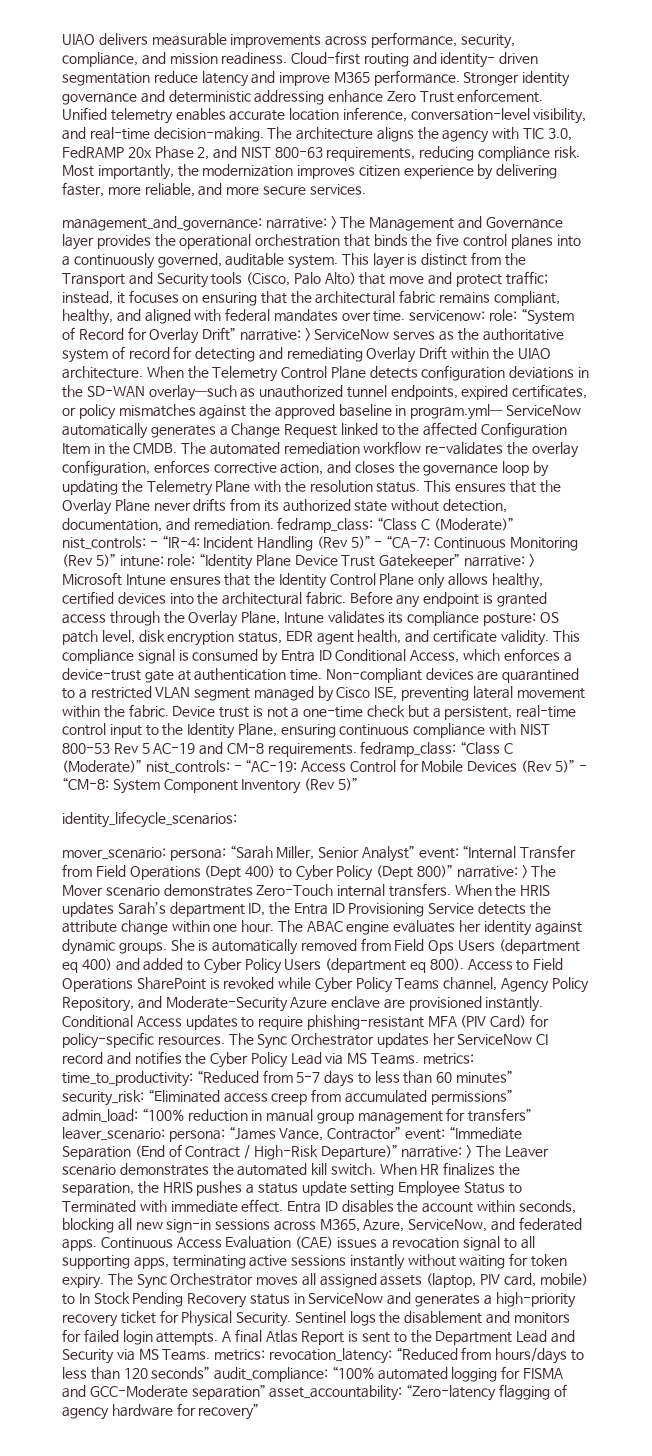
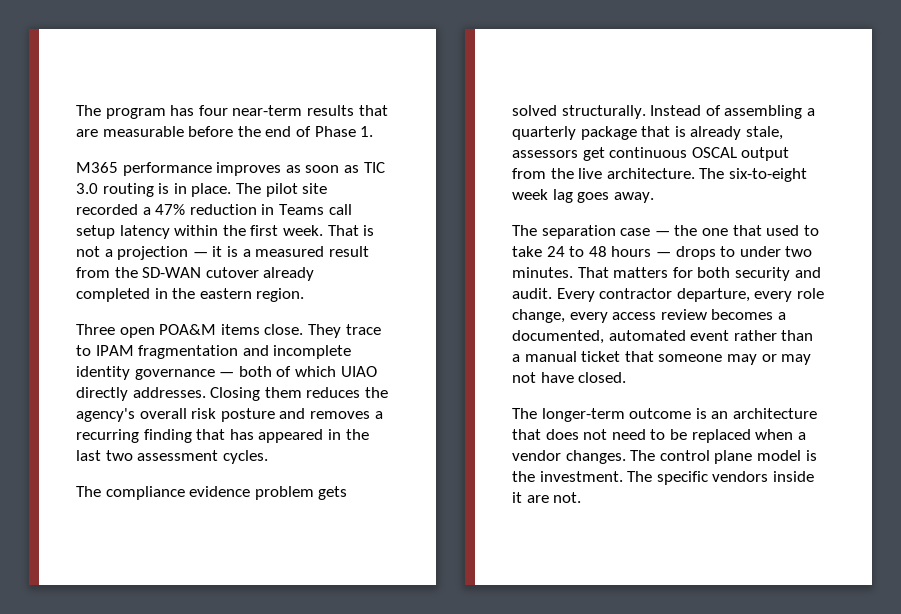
[62,32,515,49] [62,51,539,68] [62,70,571,87] [62,89,544,105] [62,107,587,124] [62,127,572,143] [62,146,580,161] [62,164,558,180] [62,182,366,197] [62,216,563,231] [62,233,581,250] [62,252,526,269] [62,271,548,288] [62,290,560,306] [62,308,574,325] [62,327,564,344] [62,346,551,363] [62,365,590,382] [62,384,588,401] [62,404,582,420] [62,422,568,439] [62,441,579,458] [62,460,550,477] [62,480,561,496] [62,498,508,515] [62,517,514,533] [62,535,578,551] [62,553,535,570] [62,572,543,589] [62,591,547,608] [62,611,559,627] [62,629,580,646] [62,648,572,665] [62,668,580,683] [62,686,585,702] [62,704,577,720] [62,723,550,739] [62,741,514,757] [62,759,587,774] [62,777,358,794] [62,811,237,828] [62,845,577,862] [62,864,557,881] [62,883,551,897] [62,901,551,917] [62,920,582,936] [62,938,580,955] [62,958,564,974] [62,977,589,993] [62,996,544,1012] [62,1014,550,1030] [62,1032,549,1049] [62,1051,474,1068] [62,1070,514,1087] [62,1089,513,1106] [62,1108,533,1124] [62,1126,522,1142] [62,1144,549,1160] [62,1162,521,1176] [62,1181,522,1197] [62,1199,576,1214] [62,1217,582,1233] [62,1236,535,1251] [62,1253,568,1270] [62,1273,588,1289] [62,1292,576,1308] [62,1310,570,1327] [62,1329,575,1345] [62,1347,585,1364] [62,1366,564,1382] [62,1384,567,1401] [62,1403,260,1420] UIAO delivers measurable improvements across performance, security, compliance, and mission readiness. Cloud-first routing and identity- driven segmentation reduce latency and improve M365 performance. Stronger identity governance and deterministic addressing enhance Zero Trust enforcement. Unified telemetry enables accurate location inference, conversation-level visibility, and real-time decision-making. The architecture aligns the agency with TIC 3.0, FedRAMP 20x Phase 2, and NIST 800-63 requirements, reducing compliance risk. Most importantly, the modernization improves citizen experience by delivering faster, more reliable, and more secure services. // management_and_governance: narrative: > The Management and Governance layer provides the operational orchestration that binds the five control planes into a continuously governed, auditable system. This layer is distinct from the Transport and Security tools (Cisco, Palo Alto) that move and protect traffic; instead, it focuses on ensuring that the architectural fabric remains compliant, healthy, and aligned with federal mandates over time. servicenow: role: “System of Record for Overlay Drift” narrative: > ServiceNow serves as the authoritative system of record for detecting and remediating Overlay Drift within the UIAO architecture. When the Telemetry Control Plane detects configuration deviations in the SD-WAN overlay—such as unauthorized tunnel endpoints, expired certificates, or policy mismatches against the approved baseline in program.yml— ServiceNow automatically generates a Change Request linked to the affected Configuration Item in the CMDB. The automated remediation workflow re-validates the overlay configuration, enforces corrective action, and closes the governance loop by updating the Telemetry Plane with the resolution status. This ensures that the Overlay Plane never drifts from its authorized state without detection, documentation, and remediation. fedramp_class: “Class C (Moderate)” nist_controls: - “IR-4: Incident Handling (Rev 5)” - “CA-7: Continuous Monitoring (Rev 5)” intune: role: “Identity Plane Device Trust Gatekeeper” narrative: > Microsoft Intune ensures that the Identity Control Plane only allows healthy, certified devices into the architectural fabric. Before any endpoint is granted access through the Overlay Plane, Intune validates its compliance posture: OS patch level, disk encryption status, EDR agent health, and certificate validity. This compliance signal is consumed by Entra ID Conditional Access, which enforces a device-trust gate at authentication time. Non-compliant devices are quarantined to a restricted VLAN segment managed by Cisco ISE, preventing lateral movement within the fabric. Device trust is not a one-time check but a persistent, real-time control input to the Identity Plane, ensuring continuous compliance with NIST 800-53 Rev 5 AC-19 and CM-8 requirements. fedramp_class: “Class C (Moderate)” nist_controls: - “AC-19: Access Control for Mobile Devices (Rev 5)” - “CM-8: System Component Inventory (Rev 5)” // identity_lifecycle_scenarios: // mover_scenario: persona: “Sarah Miller, Senior Analyst” event: “Internal Transfer from Field Operations (Dept 400) to Cyber Policy (Dept 800)” narrative: > The Mover scenario demonstrates Zero-Touch internal transfers. When the HRIS updates Sarah’s department ID, the Entra ID Provisioning Service detects the attribute change within one hour. The ABAC engine evaluates her identity against dynamic groups. She is automatically removed from Field Ops Users (department eq 400) and added to Cyber Policy Users (department eq 800). Access to Field Operations SharePoint is revoked while Cyber Policy Teams channel, Agency Policy Repository, and Moderate-Security Azure enclave are provisioned instantly. Conditional Access updates to require phishing-resistant MFA (PIV Card) for policy-specific resources. The Sync Orchestrator updates her ServiceNow CI record and notifies the Cyber Policy Lead via MS Teams. metrics: time_to_productivity: “Reduced from 5-7 days to less than 60 minutes” security_risk: “Eliminated access creep from accumulated permissions” admin_load: “100% reduction in manual group management for transfers” leaver_scenario: persona: “James Vance, Contractor” event: “Immediate Separation (End of Contract / High-Risk Departure)” narrative: > The Leaver scenario demonstrates the automated kill switch. When HR finalizes the separation, the HRIS pushes a status update setting Employee Status to Terminated with immediate effect. Entra ID disables the account within seconds, blocking all new sign-in sessions across M365, Azure, ServiceNow, and federated apps. Continuous Access Evaluation (CAE) issues a revocation signal to all supporting apps, terminating active sessions instantly without waiting for token expiry. The Sync Orchestrator moves all assigned assets (laptop, PIV card, mobile) to In Stock Pending Recovery status in ServiceNow and generates a high-priority recovery ticket for Physical Security. Sentinel logs the disablement and monitors for failed login attempts. A final Atlas Report is sent to the Department Lead and Security via MS Teams. metrics: revocation_latency: “Reduced from hours/days to less than 120 seconds” audit_compliance: “100% automated logging for FISMA and GCC-Moderate separation” asset_accountability: “Zero-latency flagging of agency hardware for recovery” -> [76,105,388,119] [76,126,374,137] [76,162,385,176] [76,183,328,197] [76,204,352,215] [76,225,375,239] [76,246,369,260] [76,267,315,281] [76,288,305,302] [76,324,381,338] [76,345,352,359] [76,366,377,380] [76,387,388,401] [76,408,383,422] [76,429,369,443] [76,450,268,464] [76,486,348,500] [512,105,815,119] [512,126,783,140] [512,147,790,161] [512,168,807,182] [512,189,654,203] [512,225,819,239] [512,246,813,260] [512,267,821,281] [512,288,824,302] [512,309,786,323] [512,330,814,344] [512,351,812,365] [512,372,627,383] [512,408,817,422] [512,429,806,443] [512,450,817,464] [512,471,814,485] [512,492,582,503] The program has four near-term results that are measurable before the end of Phase 1. // M365 performance improves as soon as TIC 3.0 routing is in place. The pilot site recorded a 47% reduction in Teams call setup latency within the first week. That is not a projection — it is a measured result from the SD-WAN cutover already completed in the eastern region. // Three open POA&M items close. They trace to IPAM fragmentation and incomplete identity governance — both of which UIAO directly addresses. Closing them reduces the agency's overall risk posture and removes a recurring finding that has appeared in the last two assessment cycles. // The compliance evidence problem gets solved structurally. Instead of assembling a quarterly package that is already stale, assessors get continuous OSCAL output from the live architecture. The six-to-eight week lag goes away. // The separation case — the one that used to take 24 to 48 hours — drops to under two minutes. That matters for both security and audit. Every contractor departure, every role change, every access review becomes a documented, automated event rather than a manual ticket that someone may or may not have closed. // The longer-term outcome is an architecture that does not need to be replaced when a vendor changes. The control plane model is the investment. The specific vendors inside it are not.

